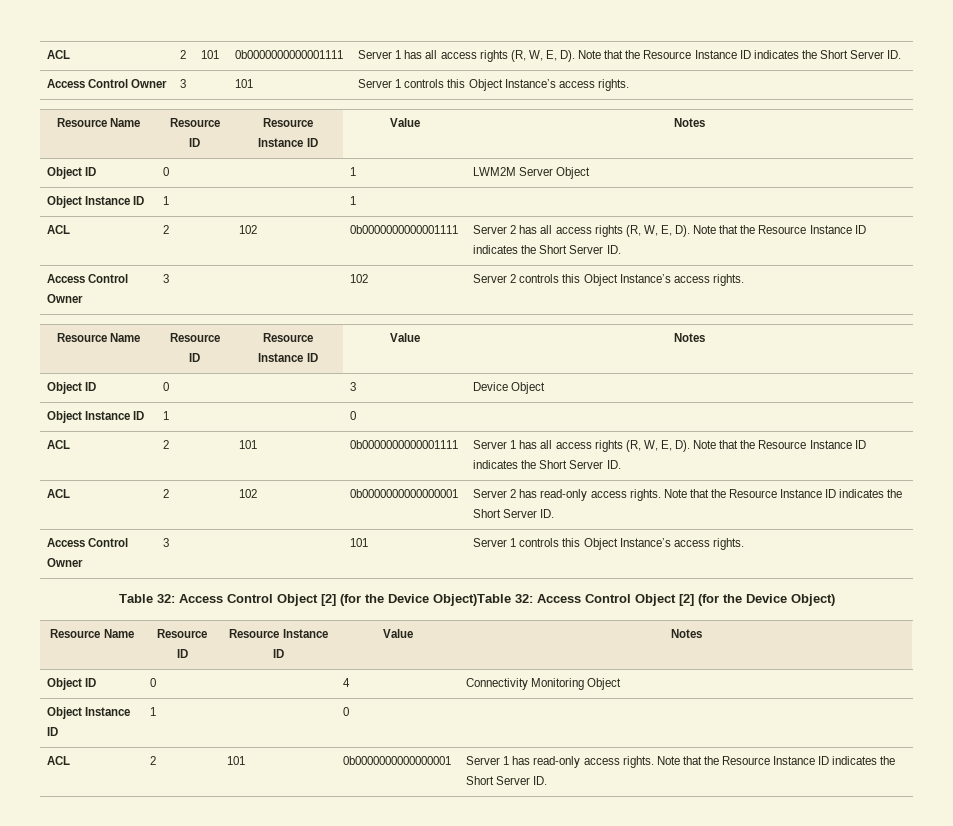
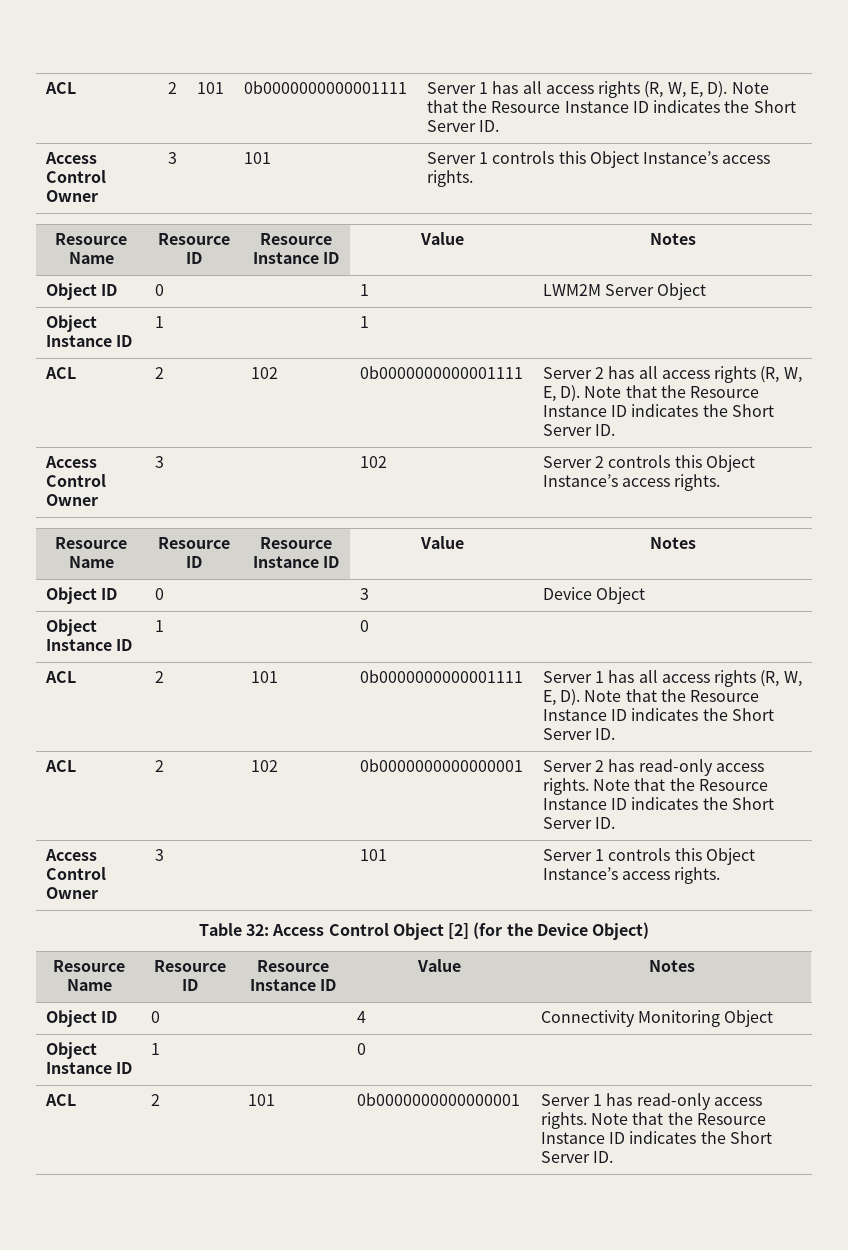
[432,594,787,606] Object)Table 32: Access Control Object [2] (for the Device -> (589, 929) none

